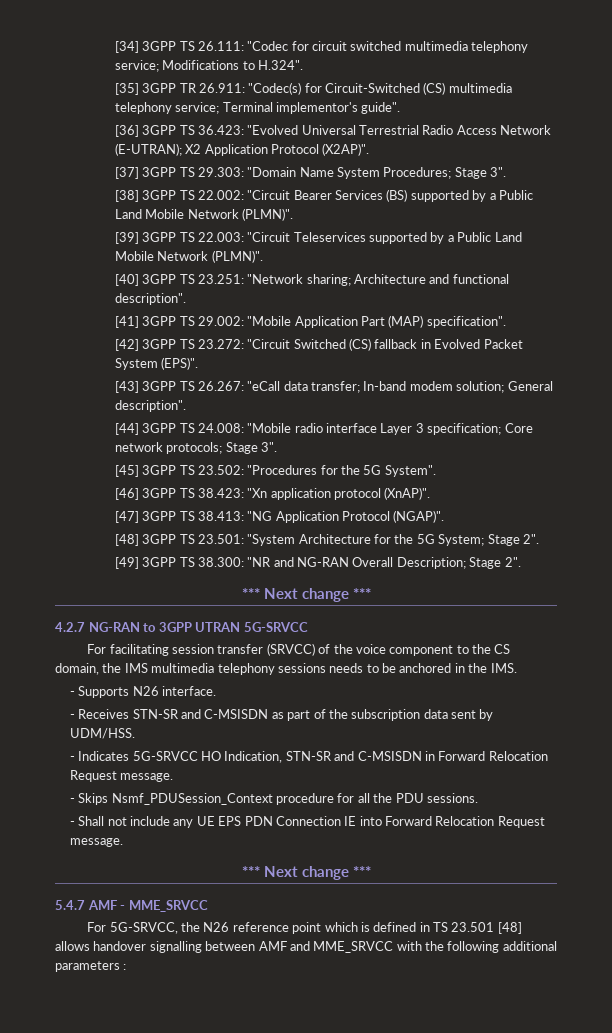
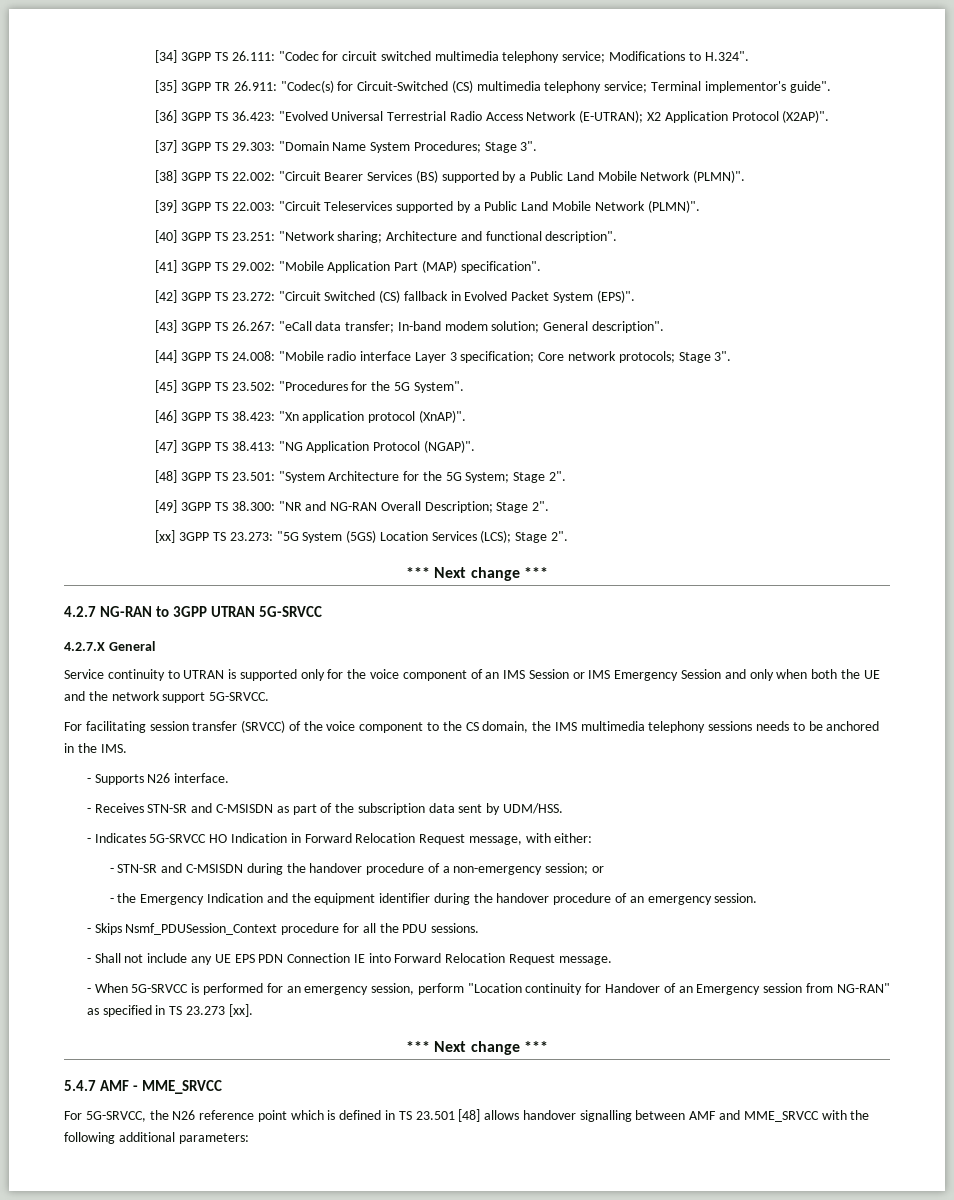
(521, 562) none -> [155,530,568,543] // [xx] 3GPP TS 23.273: "5G System (5GS) Location Services (LCS); Stage 2".
(308, 627) none -> [64,641,155,651] [64,669,880,681] [64,691,270,703] // 4.2.7.X General // Service continuity to UTRAN is supported only for the voice component of an IMS Session or IMS Emergency Session and only when both the UE and the network support 5G-SRVCC.
[224,751,548,763] [69,770,174,782] Indication, STN-SR and C-MSISDN in Forward Relocation Request message. -> [230,833,593,845] [109,863,605,875] [109,893,758,905] Indication in Forward Relocation Request message, with either: // - STN-SR and C-MSISDN during the handover procedure of a non-emergency session; or // - the Emergency Indication and the equipment identifier during the handover procedure of an emergency session.
(123, 842) none -> [86,983,890,995] [86,1004,253,1017] // - When 5G-SRVCC is performed for an emergency session, perform "Location continuity for Handover of an Emergency session from NG-RAN" as specified in TS 23.273 [xx].
[55,961,127,972] parameters : -> [178,1133,249,1144] parameters:

